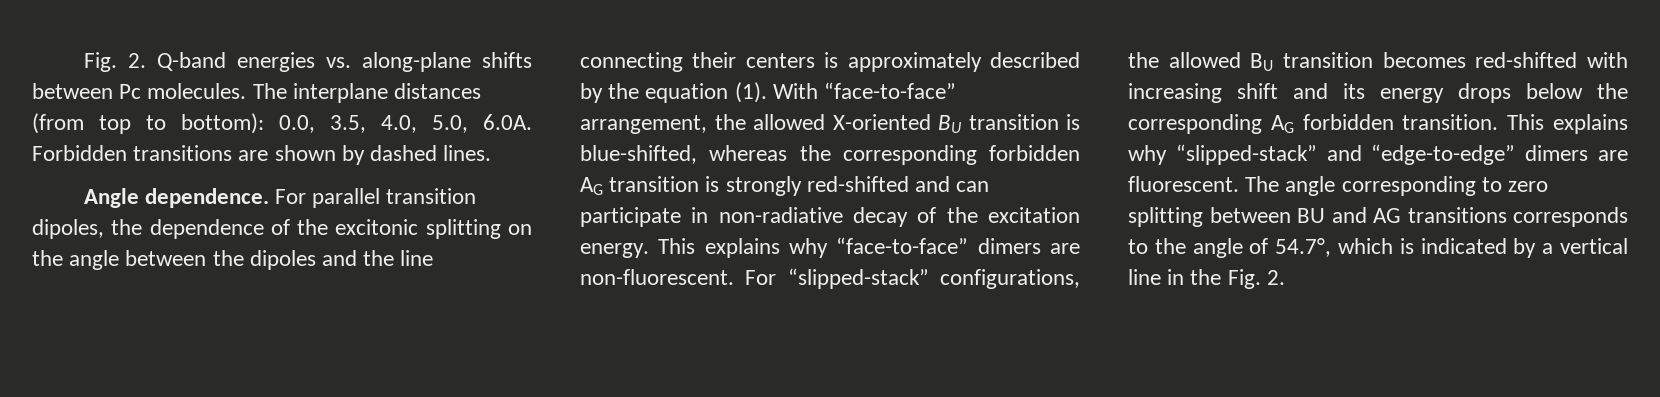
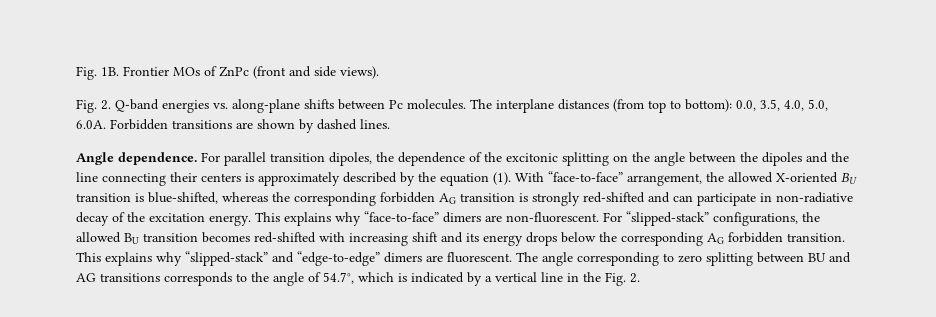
[83,52,117,72] Fig. -> [76,66,379,80] [76,99,97,113] Fig. 1B. Frontier MOs of ZnPc (front and side views). // Fig.

